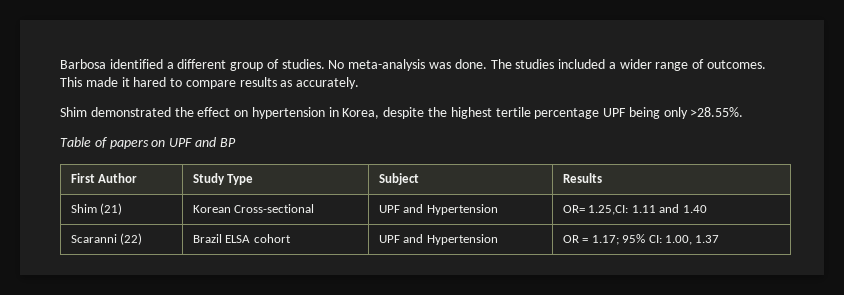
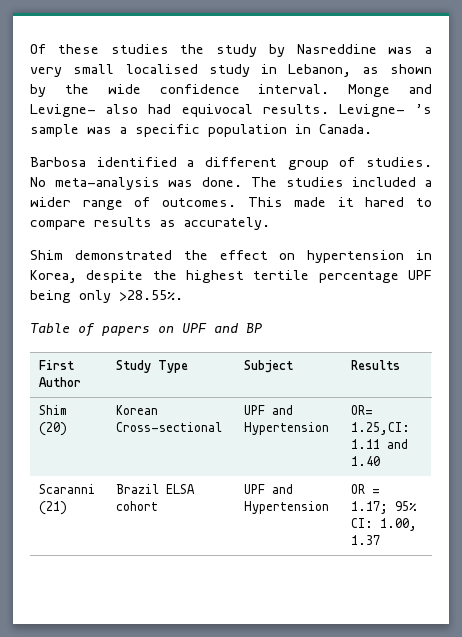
(60, 64) none -> [30,44,432,57] [30,64,432,77] [30,84,432,97] [30,104,432,117] [30,124,372,137] Of these studies the study by Nasreddine was a very small localised study in Lebanon, as shown by the wide confidence interval. Monge and Levigne- also had equivocal results. Levigne- ’s sample was a specific population in Canada. //
[100,203,123,215] (21) -> [39,422,68,436] (20)
[120,233,143,245] (22) -> [39,501,68,515] (21)

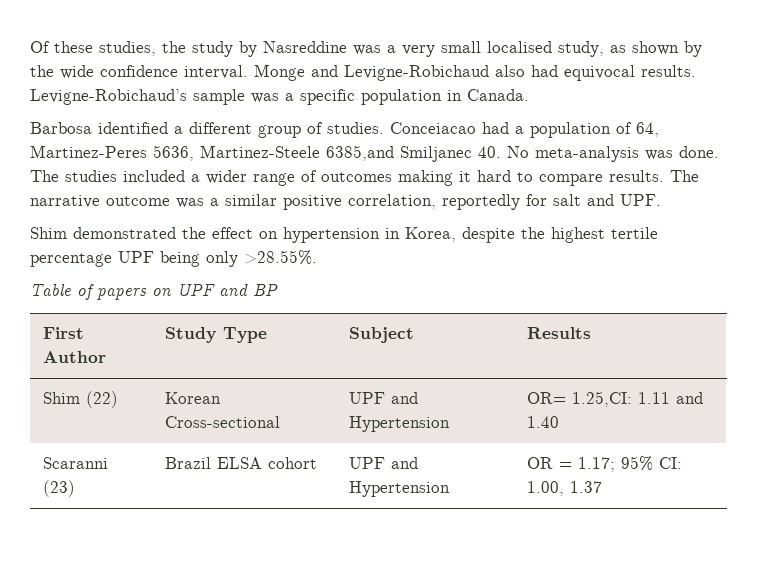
[110,44,169,54] studies -> [99,41,156,56] studies,
[208,64,352,77] study in Lebanon, -> [558,41,604,57] study,
[30,104,96,117] Levigne- -> [344,65,489,81] Levigne-Robichaud
[338,104,432,117] Levigne- ’s -> [30,89,187,105] Levigne-Robichaud’s
(433, 162) none -> [390,122,659,138] [30,145,501,162] Conceiacao had a population of 64, Martinez-Peres 5636, Martinez-Steele 6385,and Smiljanec 40.
[161,197,432,207] [30,217,270,230] outcomes. This made it hared to compare results as accurately. -> [321,170,699,186] [30,194,661,210] outcomes making it hard to compare results. The narrative outcome was a similar positive correlation, reportedly for salt and UPF.
[39,422,68,436] (20) -> [85,391,118,408] (22)
[39,501,68,515] (21) -> [42,480,75,497] (23)

